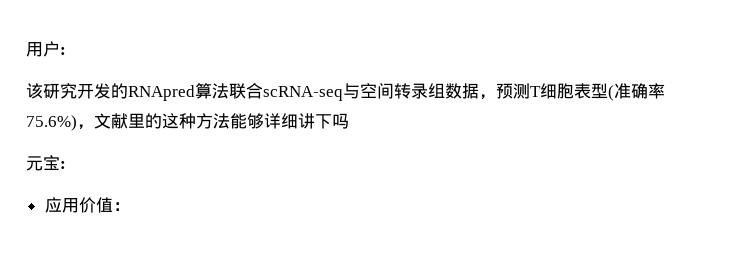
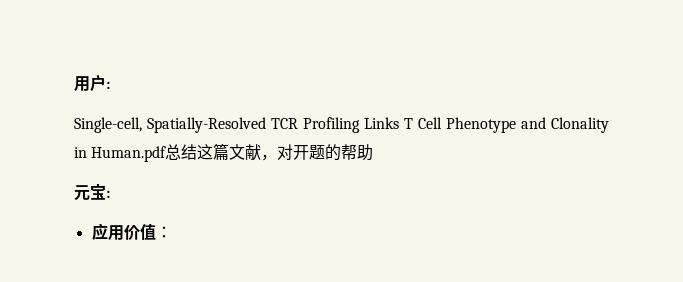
[26,83,665,101] [26,113,349,131] 该研究开发的RNApred算法联合scRNA-seq与空间转录组数据，预测T细胞表型(准确率75.6%)，文献里的这种方法能够详细讲下吗 -> [74,117,609,133] [74,143,374,162] Single-cell, Spatially-Resolved TCR Profiling Links T Cell Phenotype and Clonality in Human.pdf总结这篇文献，对开题的帮助

